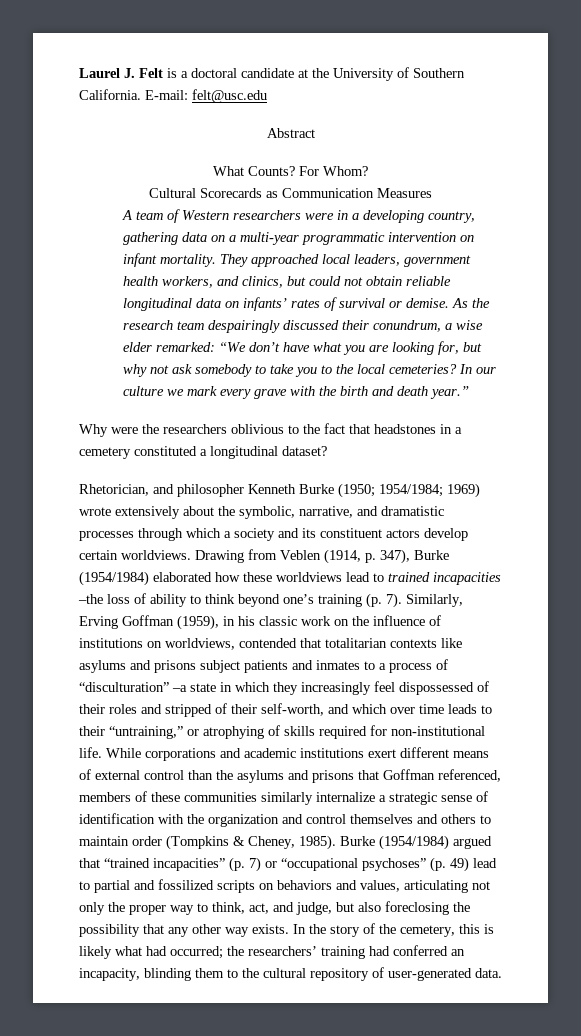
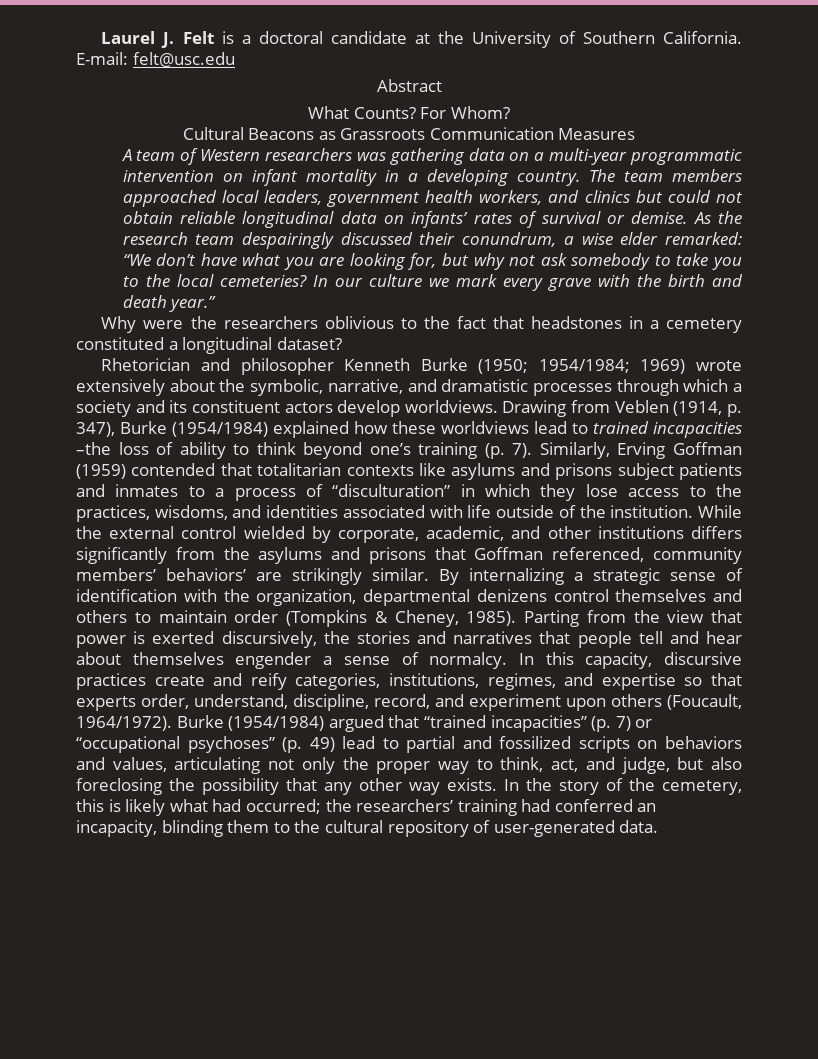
[200,188,278,198] Scorecards as -> [248,128,426,140] Beacons as Grassroots
[305,210,476,223] were in a developing country, -> [356,152,386,161] was
[160,254,249,267] mortality. They -> [305,169,742,186] mortality in a developing country. The team members
[242,276,284,288] clinics, -> [584,190,630,203] clinics
[79,484,149,496] Rhetorician, -> [101,358,191,371] Rhetorician
[79,550,118,560] certain -> (401, 408) none
[153,572,212,582] elaborated -> [273,421,349,438] explained
[177,615,441,630] [79,638,235,650] (1959), in his classic work on the influence of institutions on worldviews, -> [76,464,126,479] (1959)
[172,683,216,692] –a state -> (451, 490) none
[301,681,489,695] [79,703,492,717] [79,725,485,739] [79,747,489,761] [79,769,213,780] increasingly feel dispossessed of their roles and stripped of their self-worth, and which over time leads to their “untraining,” or atrophying of skills required for non-institutional life. While corporations and academic institutions exert different means of external control than -> [585,484,742,497] [76,505,743,522] [76,526,742,543] [76,547,215,564] lose access to the practices, wisdoms, and identities associated with life outside of the institution. While the external control wielded by corporate, academic, and other institutions differs significantly from
[79,791,375,805] members of these communities similarly internalize -> [653,547,742,564] [76,568,564,585] community members’ behaviors’ are strikingly similar. By internalizing
[208,814,303,827] organization and -> [256,589,547,606] organization, departmental denizens
(336, 842) none -> [523,610,743,627] [76,631,742,648] [76,652,742,669] [76,673,743,690] [76,694,742,711] [76,716,172,731] Parting from the view that power is exerted discursively, the stories and narratives that people tell and hear about themselves engender a sense of normalcy. In this capacity, discursive practices create and reify categories, institutions, regimes, and expertise so that experts order, understand, discipline, record, and experiment upon others (Foucault, 1964/1972).

